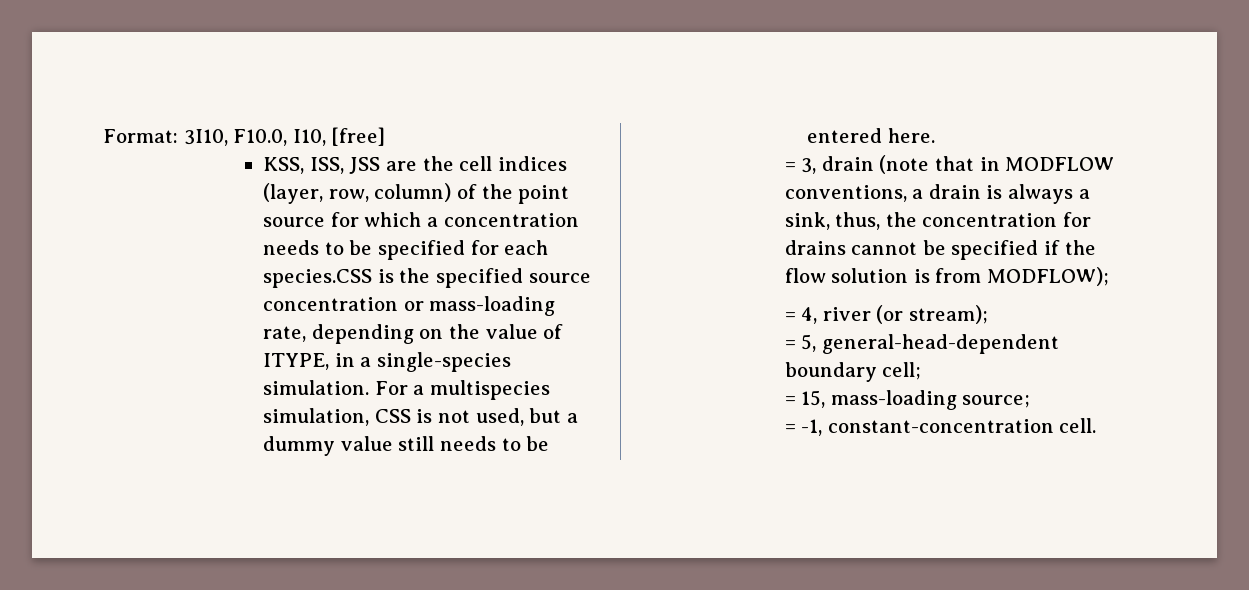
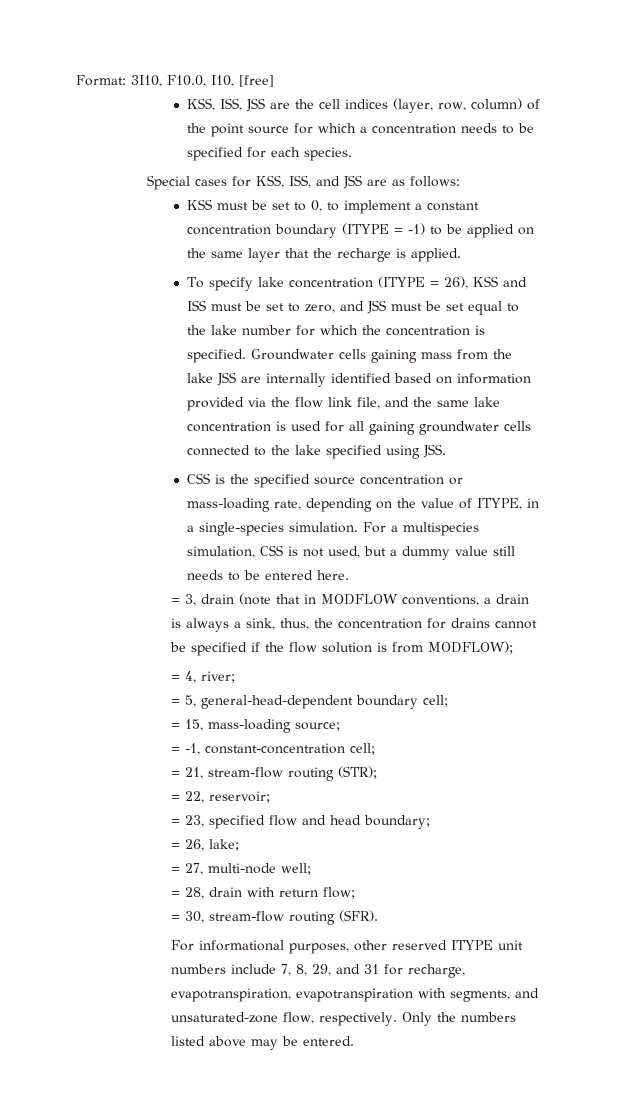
[263,269,373,288] species.CSS -> [303,147,352,161] [147,175,461,190] [186,199,479,214] [186,223,534,238] [186,248,461,262] [186,276,527,291] [186,300,519,315] [186,325,485,336] [186,349,512,363] [186,372,531,387] [186,397,500,411] [186,421,531,435] [186,444,446,459] [186,473,210,484] species. // Special cases for KSS, ISS, and JSS are as follows: // KSS must be set to 0, to implement a constant concentration boundary (ITYPE = -1) to be applied on the same layer that the recharge is applied. // To specify lake concentration (ITYPE = 26), KSS and ISS must be set to zero, and JSS must be set equal to the lake number for which the concentration is specified. Groundwater cells gaining mass from the lake JSS are internally identified based on information provided via the flow link file, and the same lake concentration is used for all gaining groundwater cells connected to the lake specified using JSS. // CSS
[822,305,988,324] river (or stream); -> [201,671,236,683] river;
[1059,418,1097,433] cell. -> [350,743,376,755] [171,766,378,781] [171,791,271,803] [171,815,431,829] [171,839,240,851] [171,863,312,875] [171,887,356,899] [171,910,379,925] [171,940,524,954] [171,964,466,978] [171,988,540,1002] [171,1012,517,1026] [171,1036,355,1050] cell; // = 21, stream-flow routing (STR); // = 22, reservoir; // = 23, specified flow and head boundary; // = 26, lake; // = 27, multi-node well; // = 28, drain with return flow; // = 30, stream-flow routing (SFR). // For informational purposes, other reserved ITYPE unit numbers include 7, 8, 29, and 31 for recharge, evapotranspiration, evapotranspiration with segments, and unsaturated-zone flow, respectively. Only the numbers listed above may be entered.

